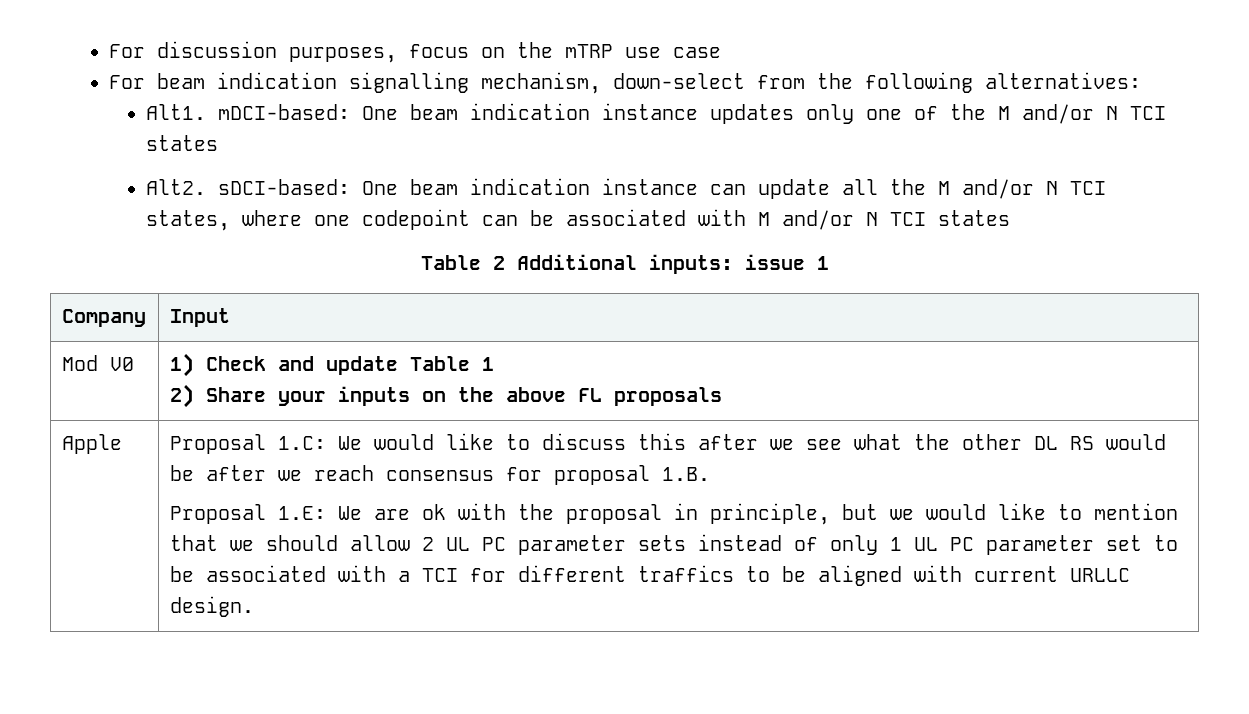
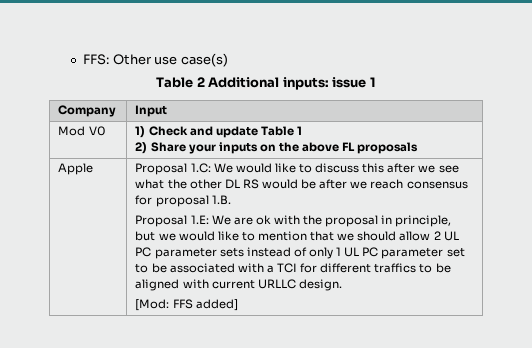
[108,41,721,63] [108,72,1141,94] [145,103,1166,124] [145,135,218,151] [145,178,1106,199] [145,209,1010,231] For discussion purposes, focus on the mTRP use case // For beam indication signalling mechanism, down-select from the following alternatives: // Alt1. mDCI-based: One beam indication instance updates only one of the M and/or N TCI states // Alt2. sDCI-based: One beam indication instance can update all the M and/or N TCI states, where one codepoint can be associated with M and/or N TCI states -> [83,53,228,67] FFS: Other use case(s)
(254, 606) none -> [135,299,238,311] // [Mod: FFS added]

